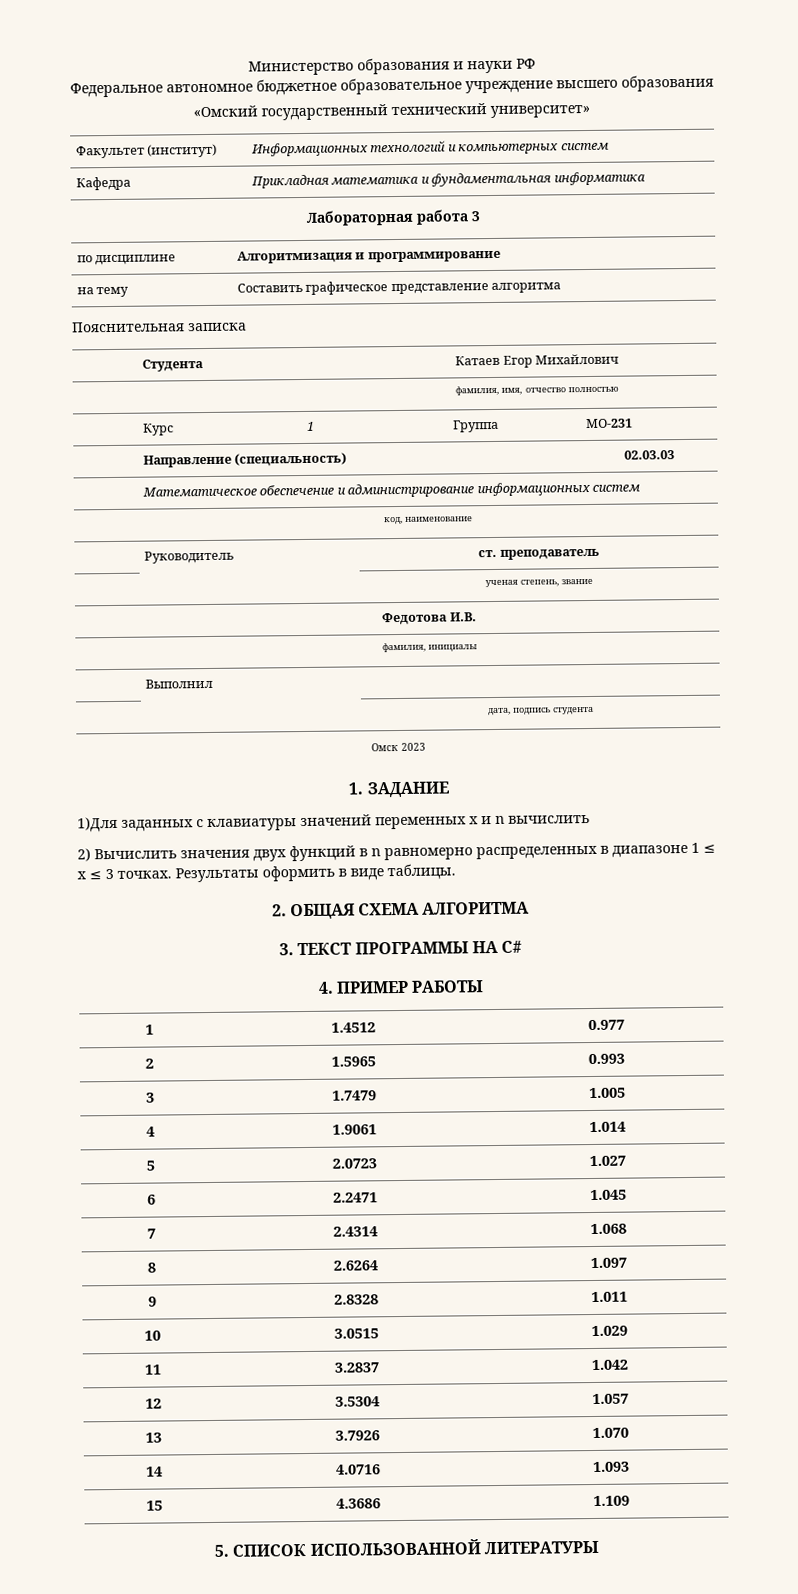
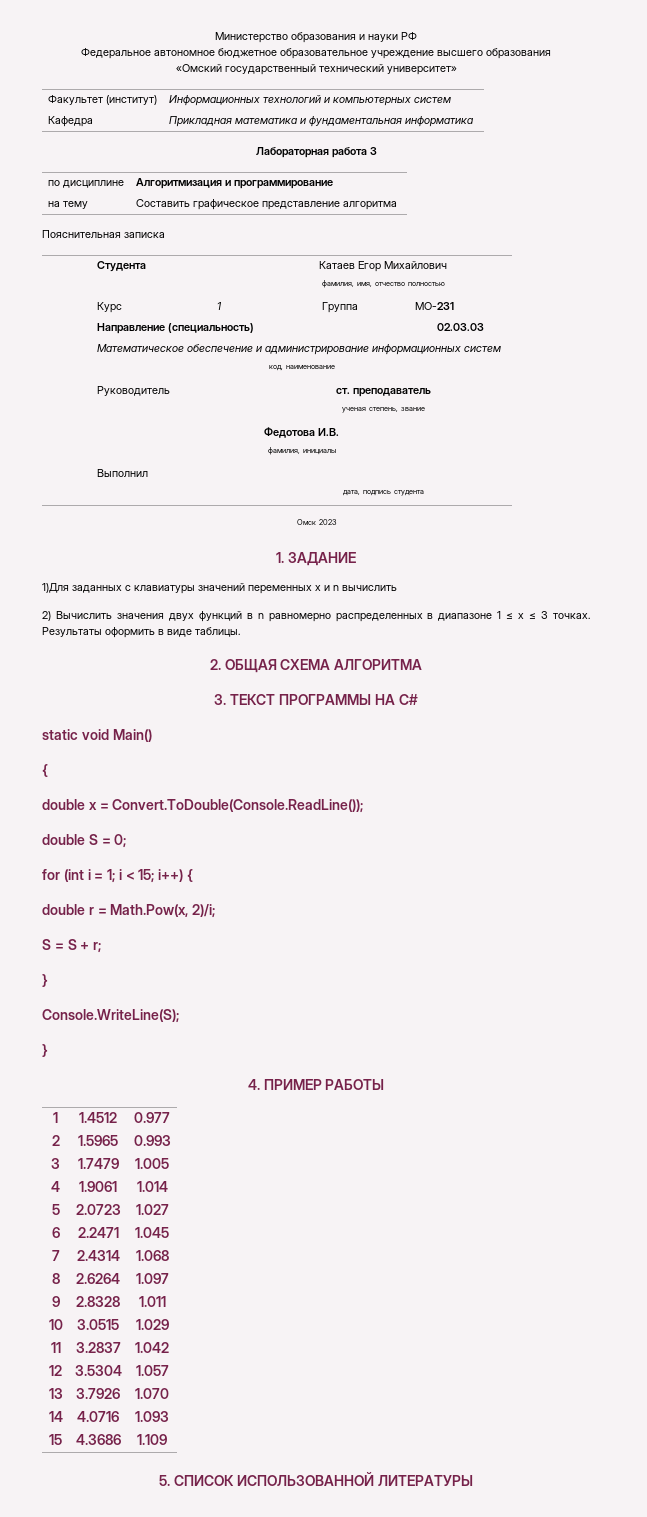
(523, 946) none -> [42,729,152,742] [42,764,48,777] [42,799,364,813] [42,834,127,848] [42,869,194,883] [42,904,216,918] [42,939,102,953] [42,974,48,987] [42,1009,179,1023] [42,1044,48,1057] // static void Main() // { // double x = Convert.ToDouble(Console.ReadLine()); // double S = 0; // for (int i = 1; i < 15; i++) { // double r = Math.Pow(x, 2)/i; // S = S + r; // } // Console.WriteLine(S); // }

